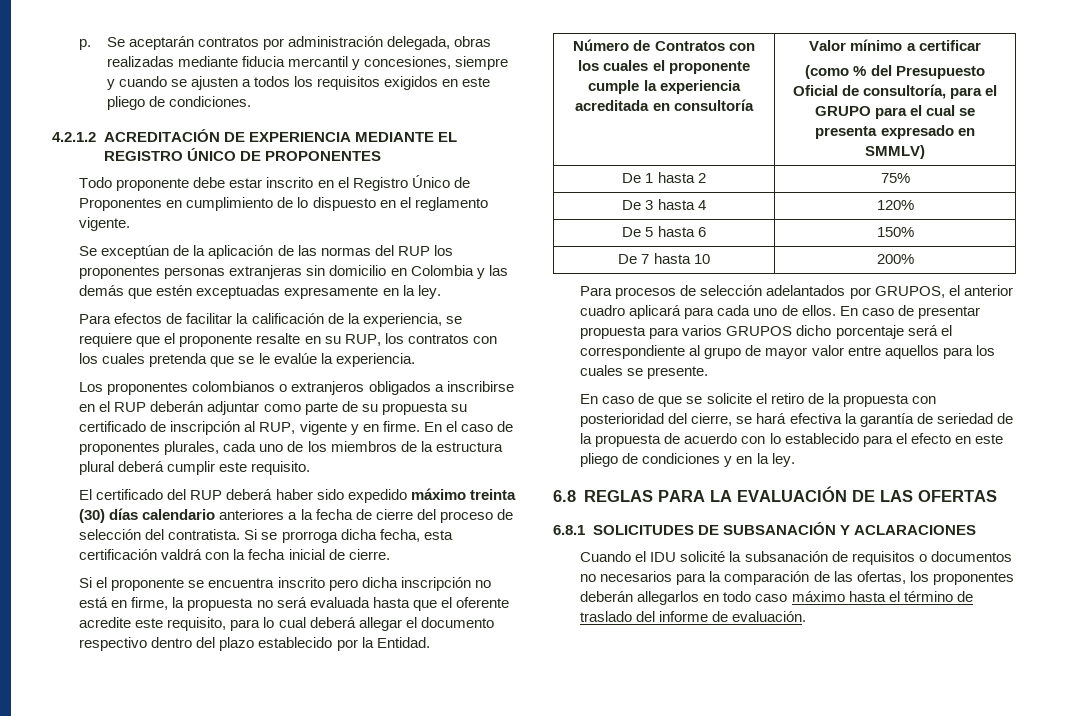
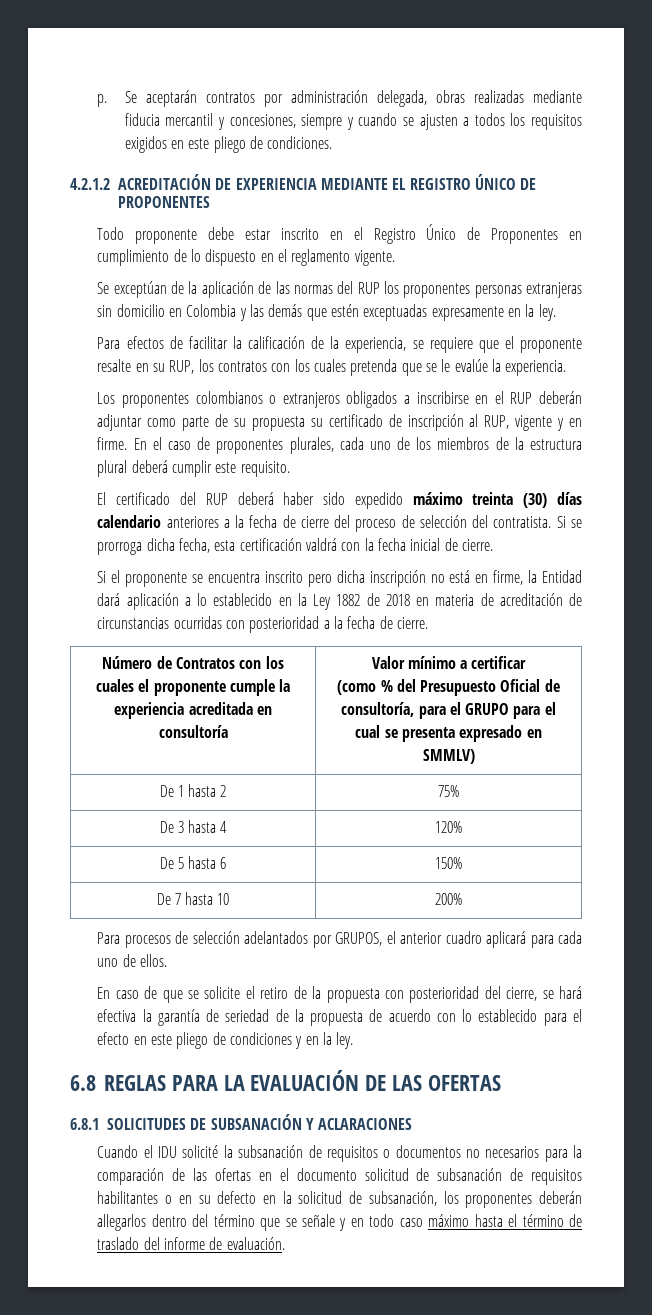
[187,597,509,611] [79,617,494,631] [79,637,430,651] propuesta no será evaluada hasta que el oferente acredite este requisito, para lo cual deberá allegar el documento respectivo dentro del plazo establecido por la Entidad. -> [542,570,582,583] [97,593,583,610] [97,616,428,633] Entidad dará aplicación a lo establecido en la Ley 1882 de 2018 en materia de acreditación de circunstancias ocurridas con posterioridad a la fecha de cierre.
[839,305,980,319] [580,325,952,339] [580,345,995,359] [580,365,709,379] En caso de presentar propuesta para varios GRUPOS dicho porcentaje será el correspondiente al grupo de mayor valor entre aquellos para los cuales se presente. -> (168, 960) none
[856,571,1014,585] [580,591,700,605] ofertas, los proponentes deberán allegarlos -> [215,1168,582,1185] [97,1191,582,1208] [97,1214,347,1231] ofertas en el documento solicitud de subsanación de requisitos habilitantes o en su defecto en la solicitud de subsanación, los proponentes deberán allegarlos dentro del término que se señale y

